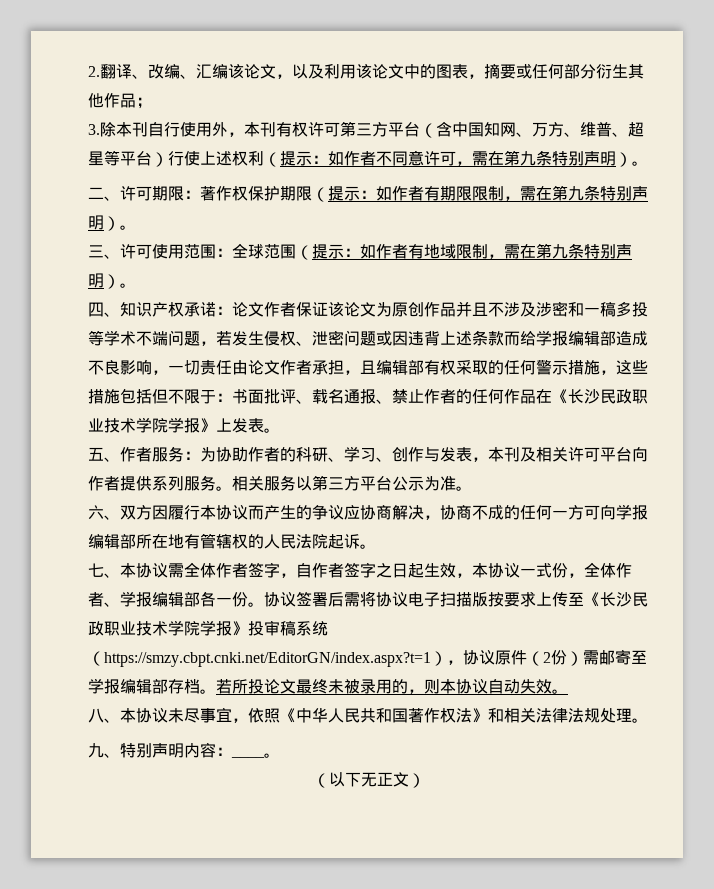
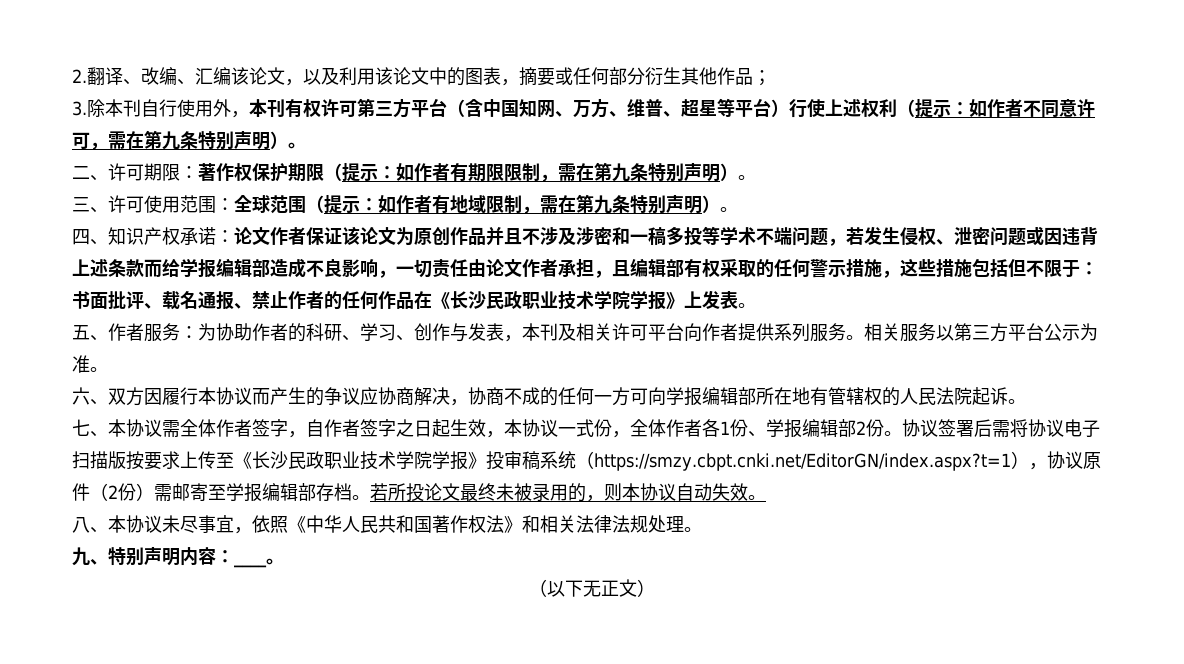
(104, 599) none -> [702,419,748,437] 各1份
[200,591,232,607] 各一 -> [856,421,866,435] 2

